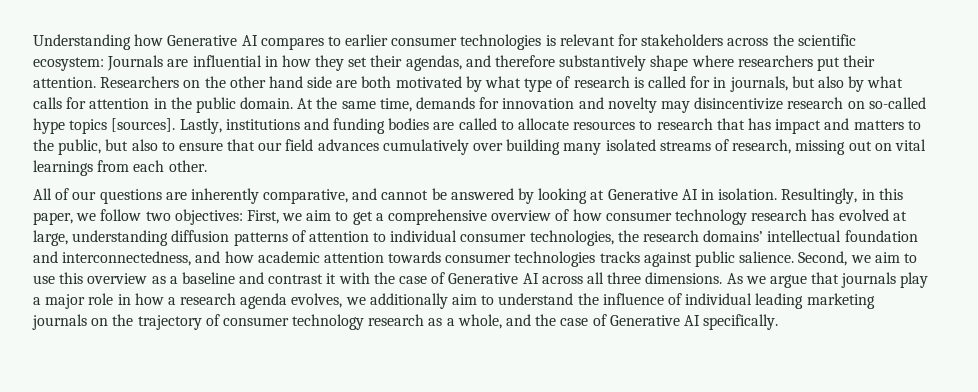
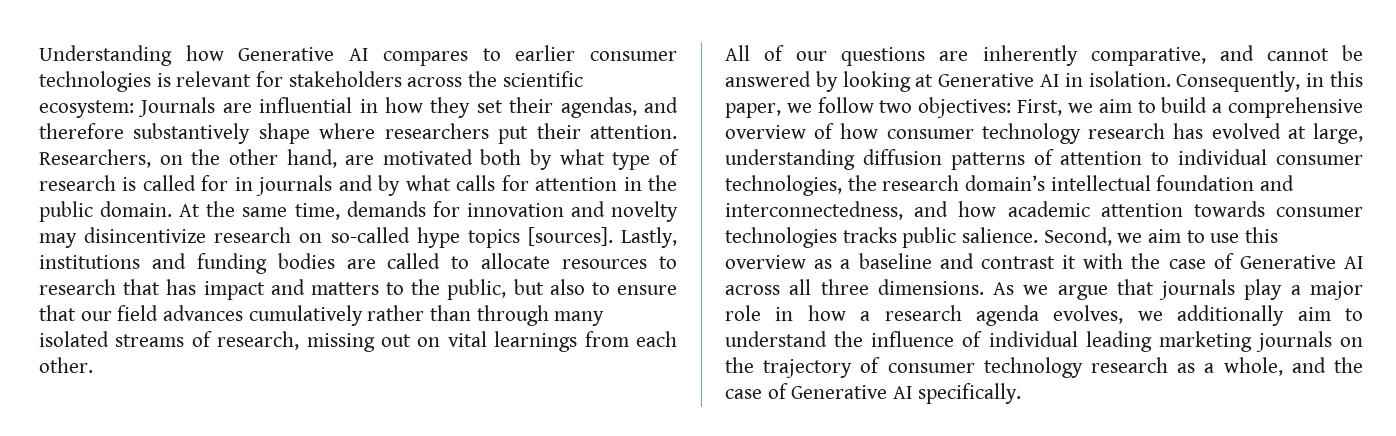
[100,76,180,88] Researchers -> [39,149,151,168] Researchers,
[268,76,462,88] hand side are both motivated -> [286,149,522,168] hand, are motivated both
[729,76,844,92] journals, but also -> [256,175,373,196] journals and
[473,139,561,155] over building -> [367,305,549,326] rather than through
[781,188,858,204] Resultingly, -> [1176,71,1301,92] Consequently,
[352,211,373,225] get -> [1161,97,1208,113] build
[703,230,764,242] domains’ -> [965,175,1046,191] domain’s
[643,252,692,267] against -> (897, 235) none

